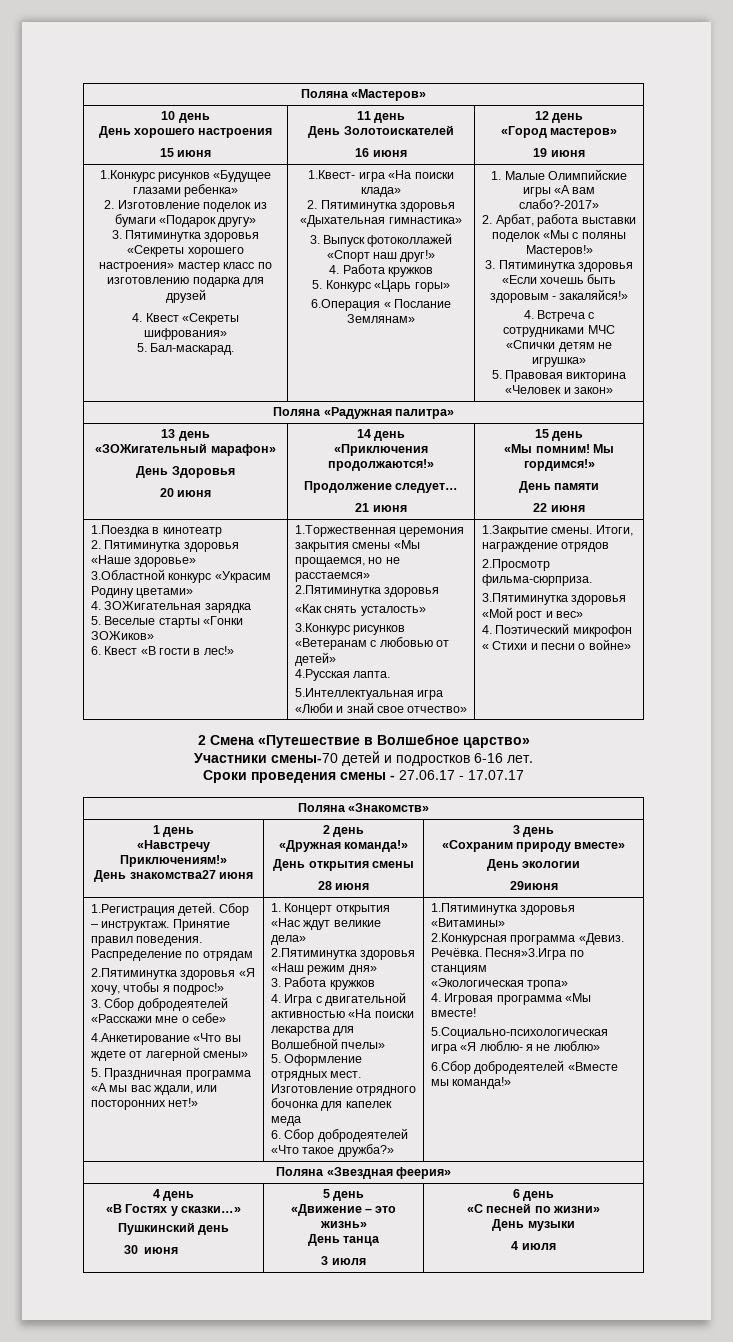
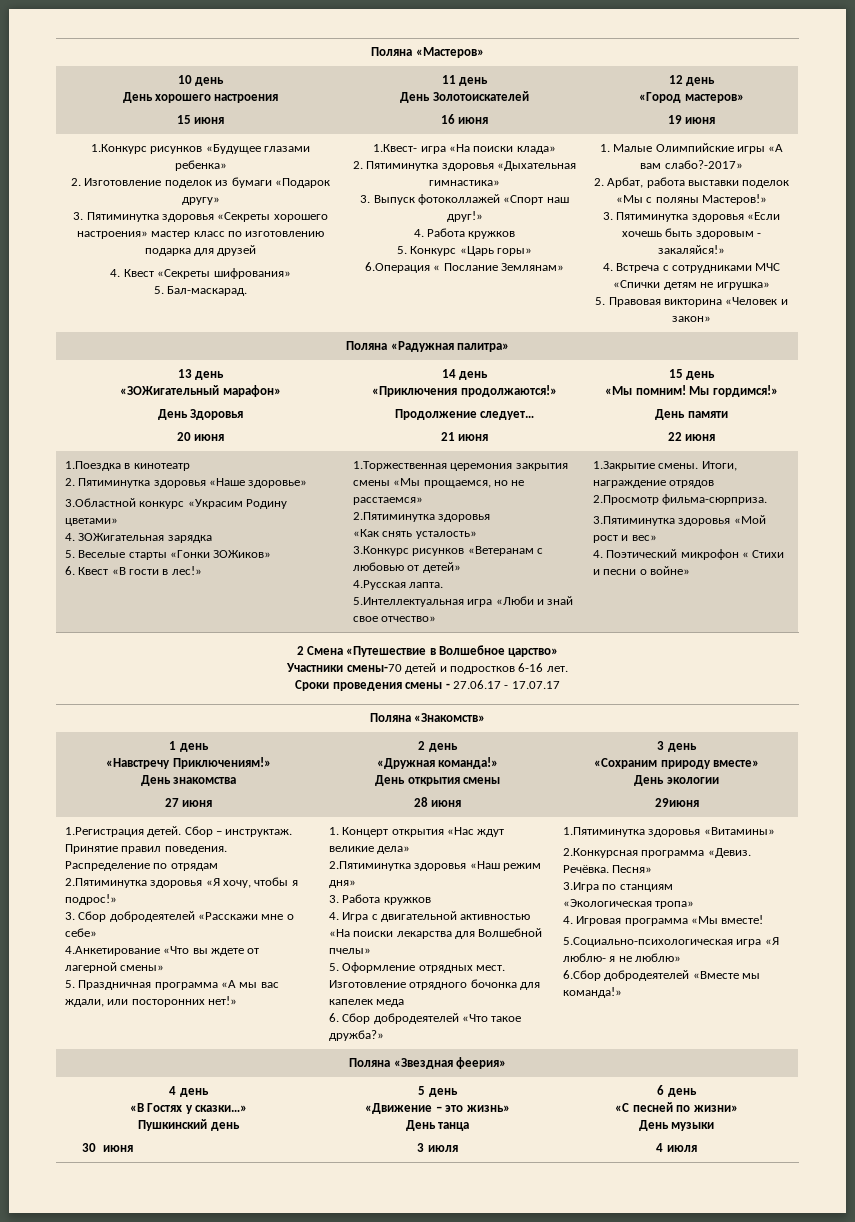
[129,870,216,879] знакомства27 -> [173,777,237,784] [164,798,179,807] знакомства // 27
[485,948,567,960] Песня»3.Игра -> [612,865,653,873] [562,882,599,892] Песня» // 3.Игра

